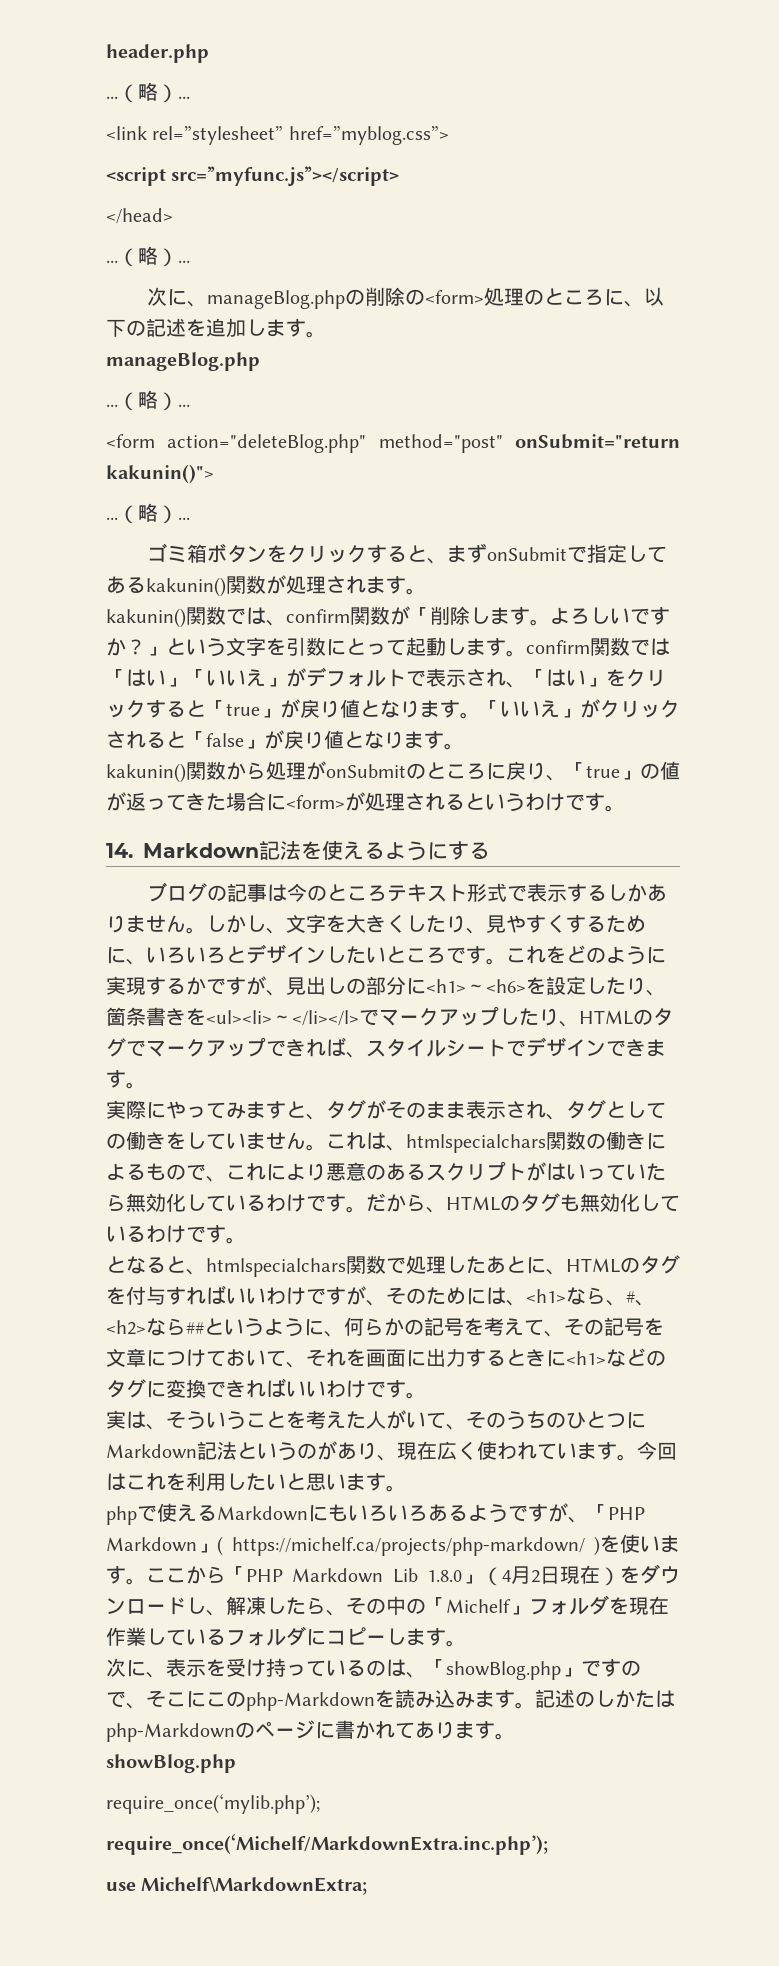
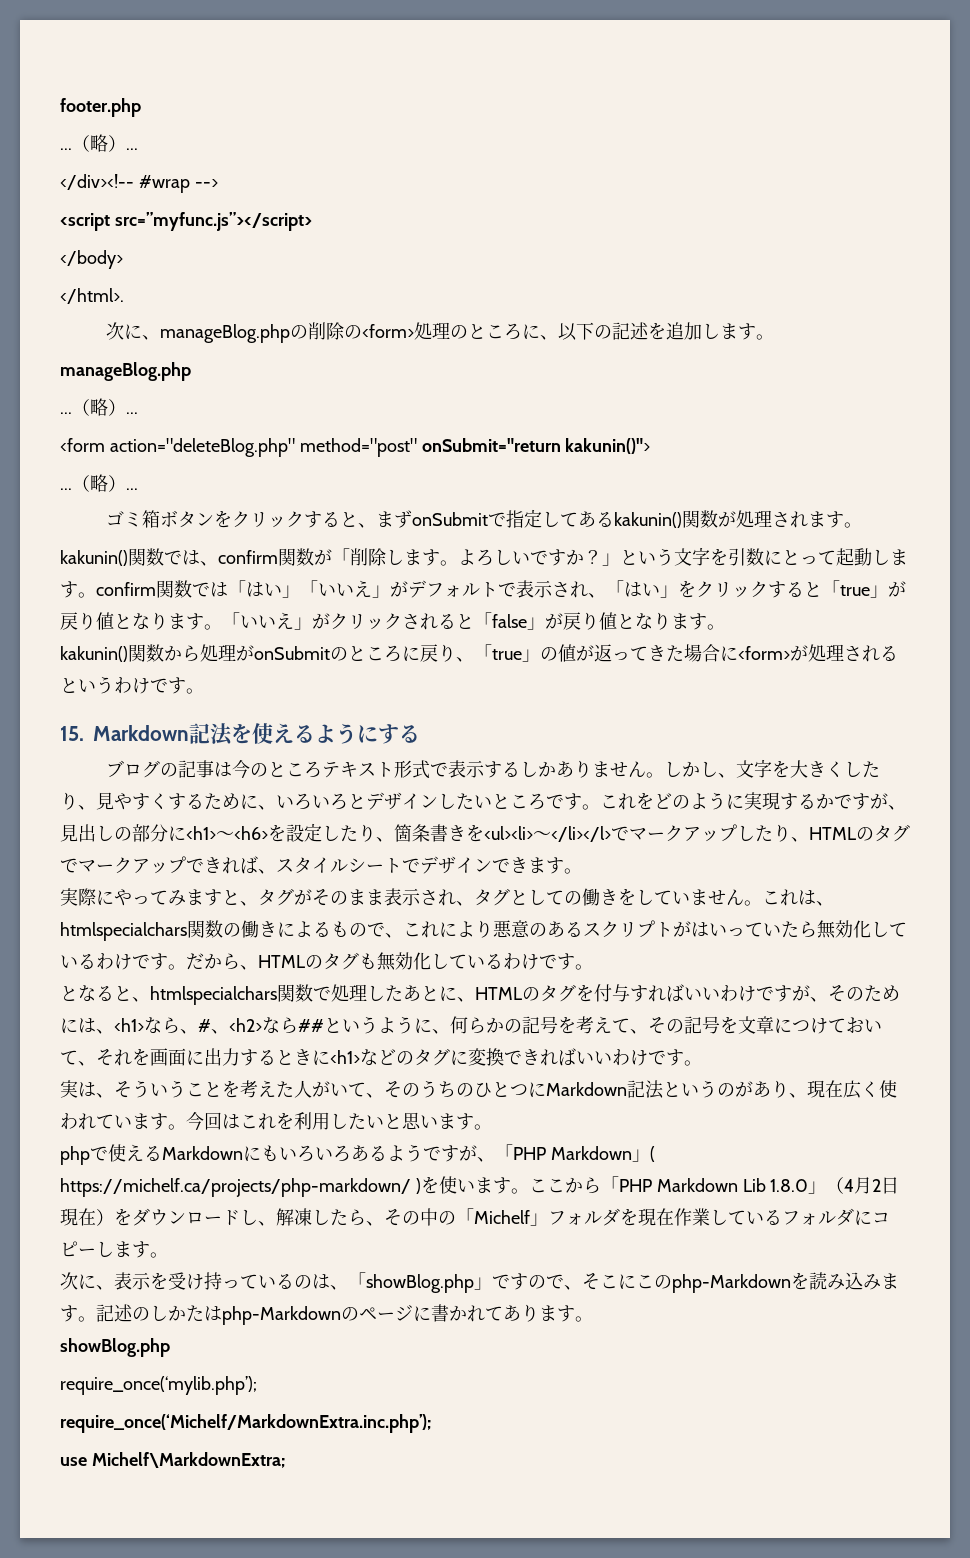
[106,44,209,63] [106,82,190,103] [106,125,449,145] header.php // ...（略）... // <link rel=”stylesheet” href=”myblog.css”> -> [60,98,141,117] [60,134,138,152] [60,174,218,193] footer.php // ...（略）... // </div><!-- #wrap -->
[106,208,173,224] [106,246,190,267] </head> // ...（略）... -> [60,250,123,269] [60,288,124,304] </body> // </html>.
[106,843,133,858] 14. -> [60,726,84,741] 15.

